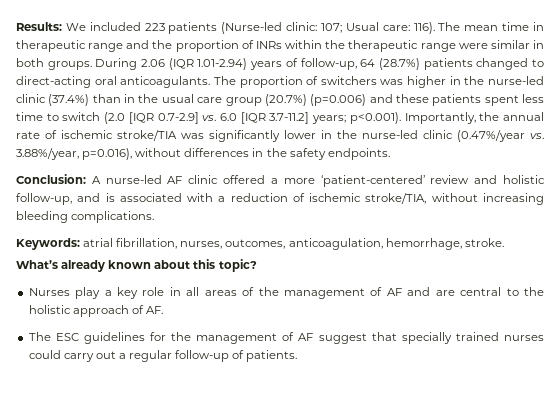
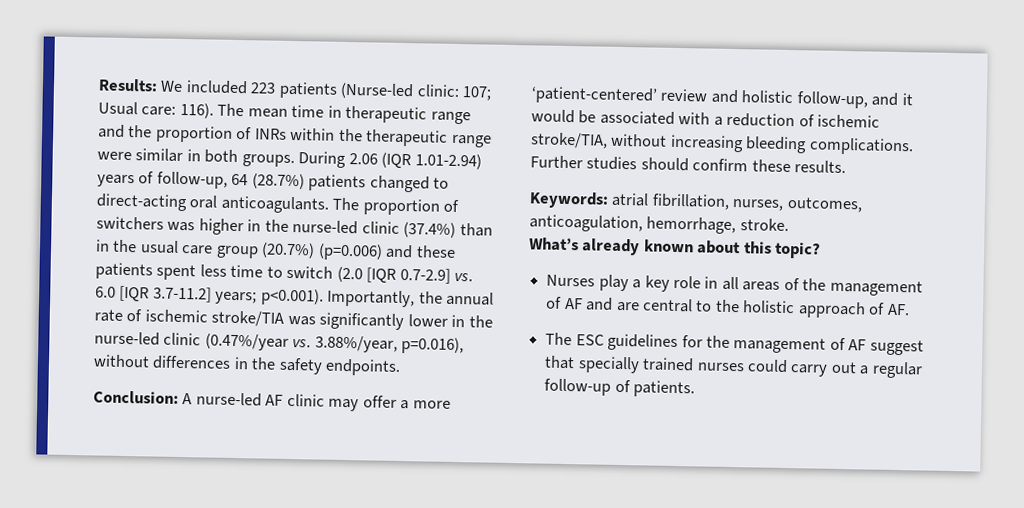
[223,175,266,184] offered -> [328,395,397,412] may offer
[105,193,115,202] is -> [901,93,913,106] [531,109,597,124] it would be
(155, 217) none -> [530,155,847,174] Further studies should confirm these results.

